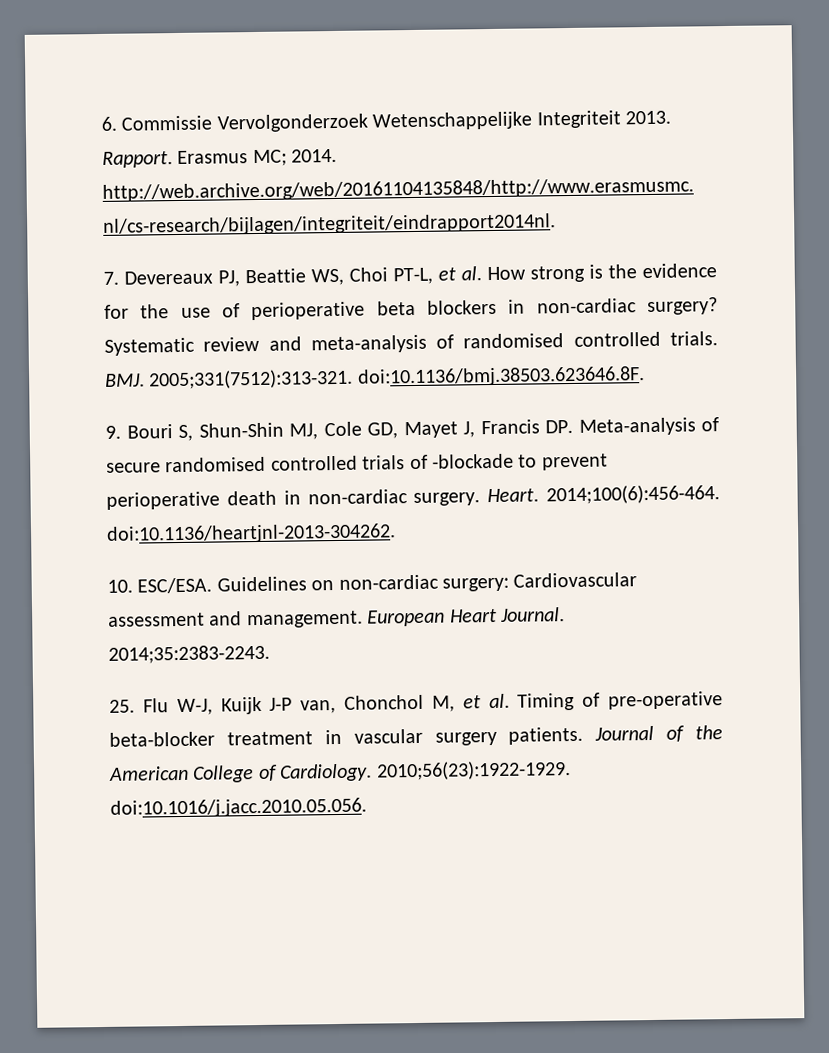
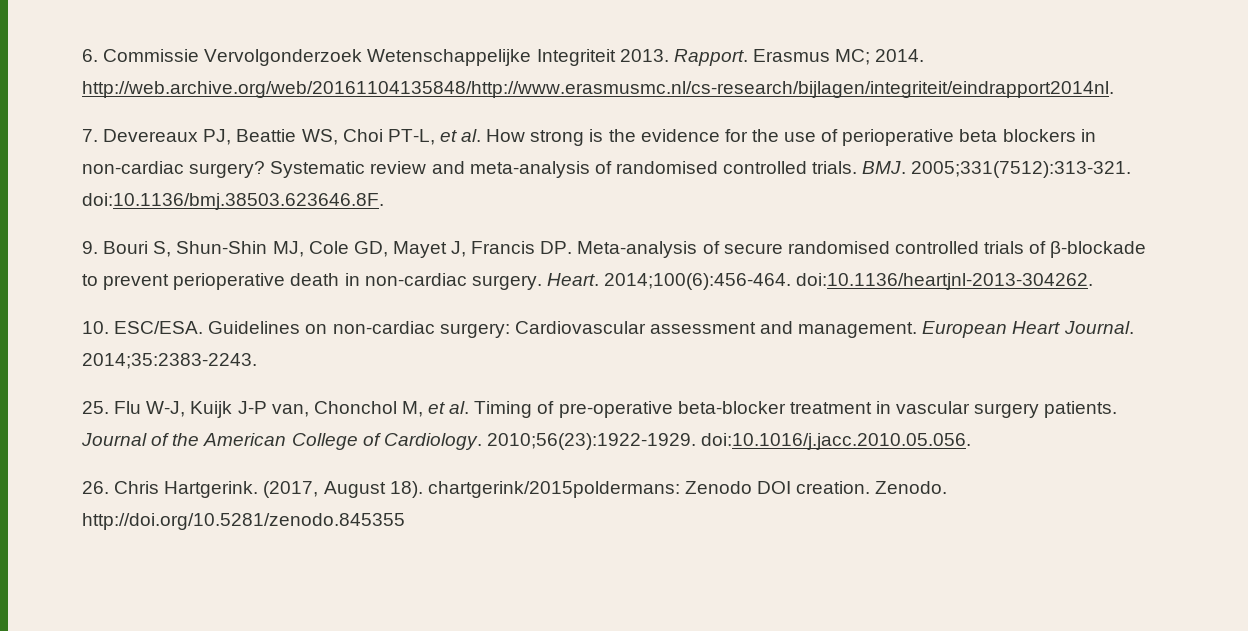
[431,453,514,469] -blockade -> [1050,241,1147,258] β-blockade
(367, 807) none -> [82,481,948,498] [82,513,405,530] // 26. Chris Hartgerink. (2017, August 18). chartgerink/2015poldermans: Zenodo DOI creation. Zenodo. http://doi.org/10.5281/zenodo.845355

